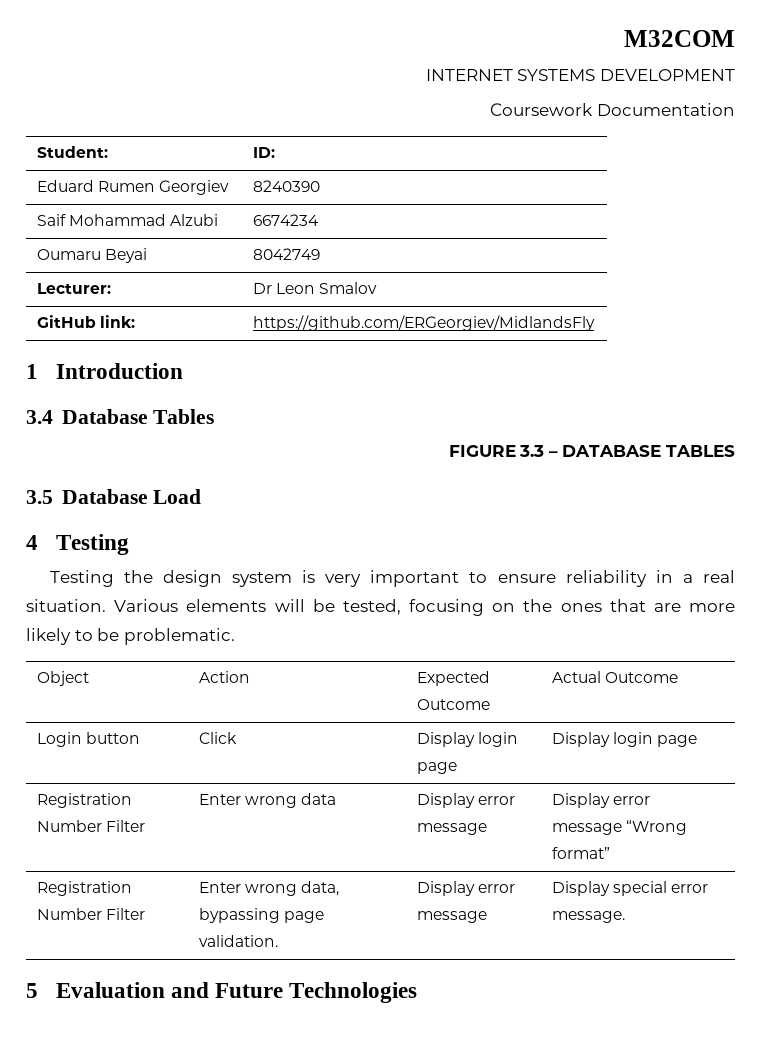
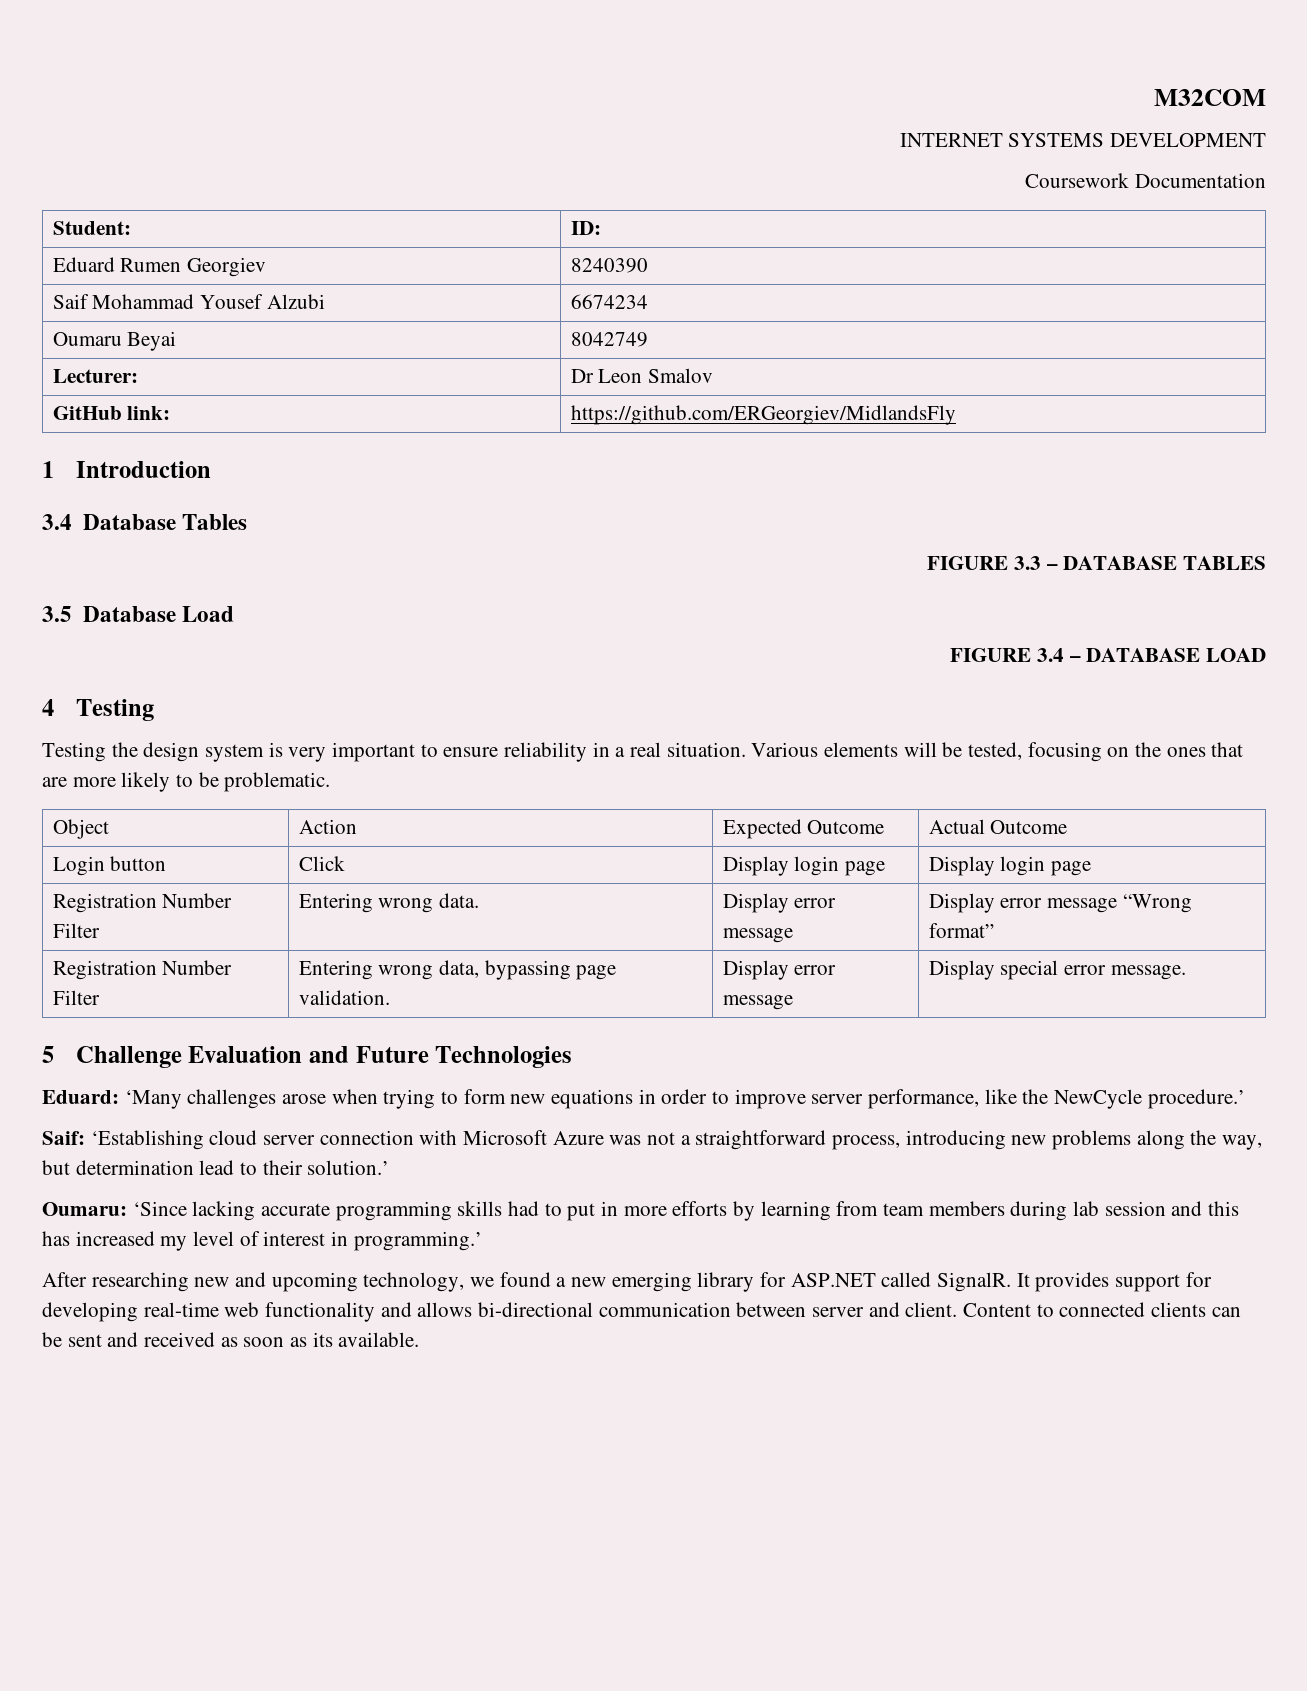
(167, 220) none -> [199,294,263,309] Yousef
(202, 496) none -> [950,648,1266,662] // FIGURE 3.4 – DATABASE LOAD
[198,793,337,808] Enter wrong data -> [298,893,479,913] Entering wrong data.
[198,882,241,893] Enter -> [298,960,373,980] Entering
(38, 990) none -> [75,1046,182,1068] Challenge
(418, 992) none -> [42,1089,1245,1109] [42,1130,1263,1150] [42,1160,390,1175] [42,1201,1240,1221] [42,1231,482,1251] [42,1272,1212,1292] [42,1302,1241,1322] [42,1332,420,1347] // Eduard: ‘Many challenges arose when trying to form new equations in order to improve server performance, like the NewCycle procedure.’ // Saif: ‘Establishing cloud server connection with Microsoft Azure was not a straightforward process, introducing new problems along the way, but determination lead to their solution.’ // Oumaru: ‘Since lacking accurate programming skills had to put in more efforts by learning from team members during lab session and this has increased my level of interest in programming.’ // After researching new and upcoming technology, we found a new emerging library for ASP.NET called SignalR. It provides support for developing real-time web functionality and allows bi-directional communication between server and client. Content to connected clients can be sent and received as soon as its available.

